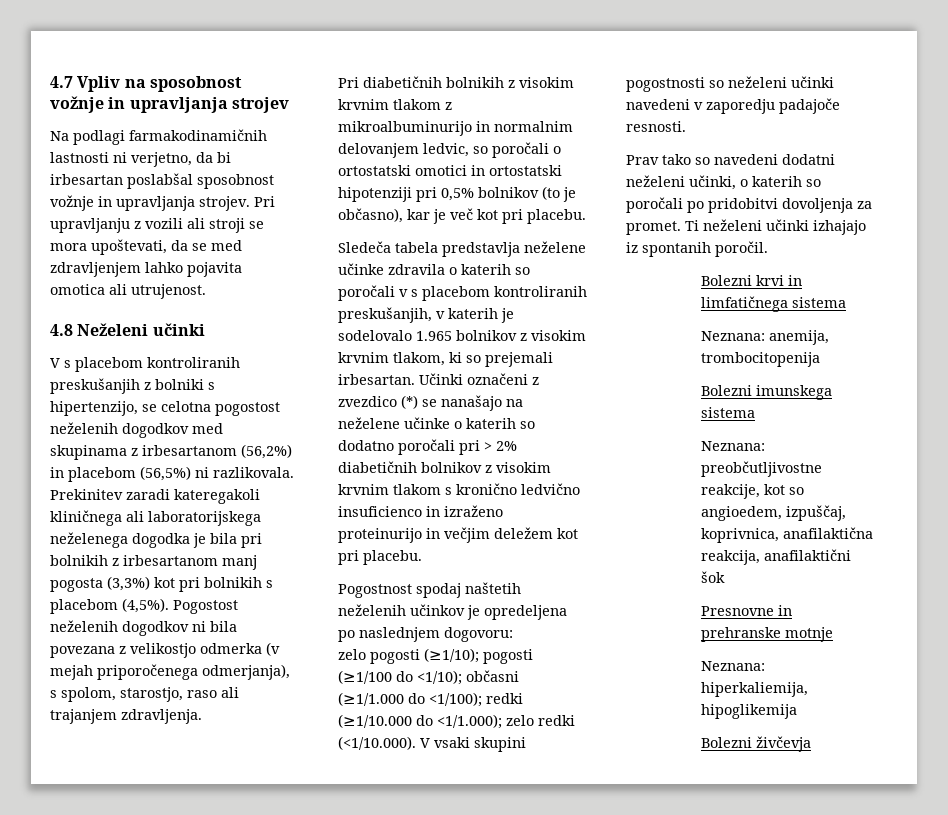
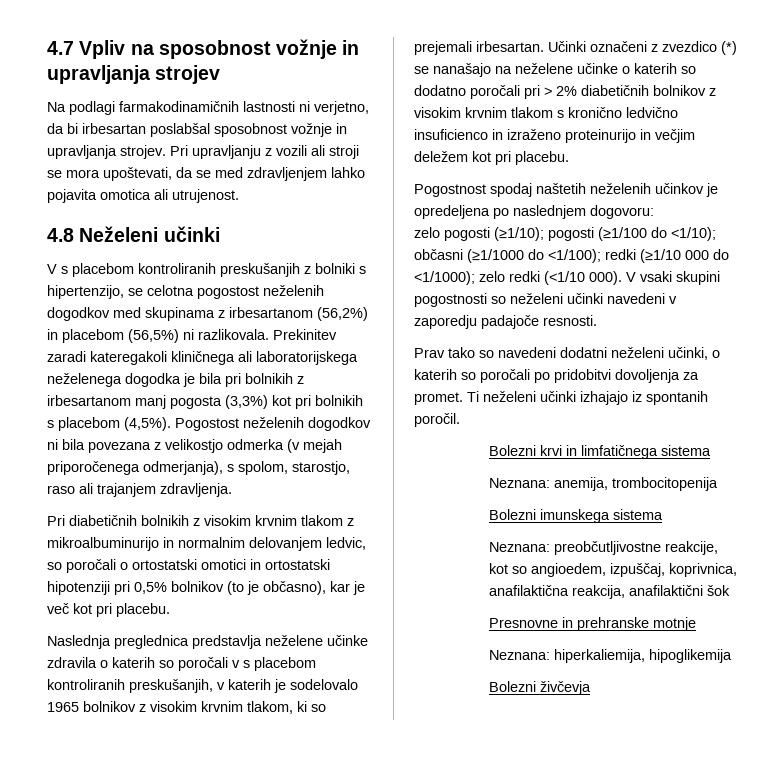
[338,241,438,253] Sledeča tabela -> [47,635,189,649] Naslednja preglednica
[416,331,452,341] 1.965 -> [47,702,79,712] 1965
[338,692,404,706] (≥1/1.000 -> [467,249,524,263] (≥1/1000
[338,714,575,729] [338,736,416,750] (≥1/10.000 do <1/1.000); zelo redki (<1/10.000). -> [640,249,729,263] [414,271,622,285] (≥1/10 000 do <1/1000); zelo redki (<1/10 000).

